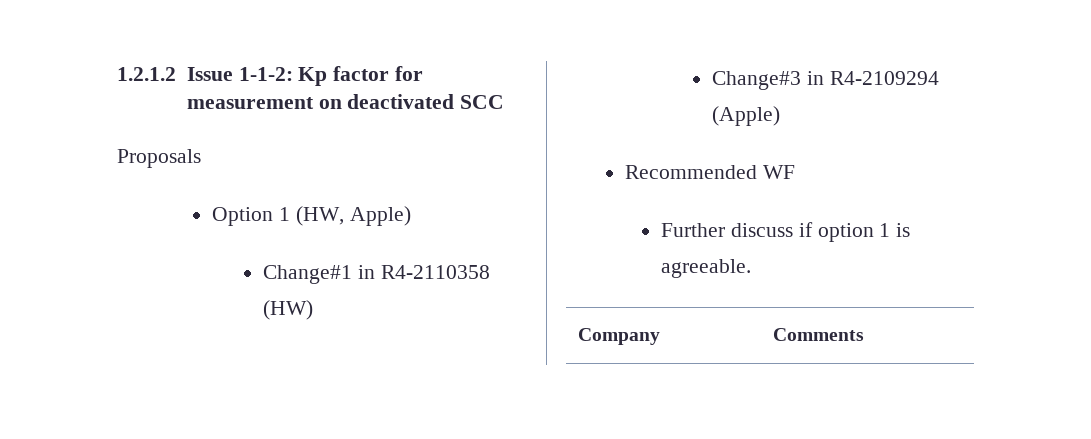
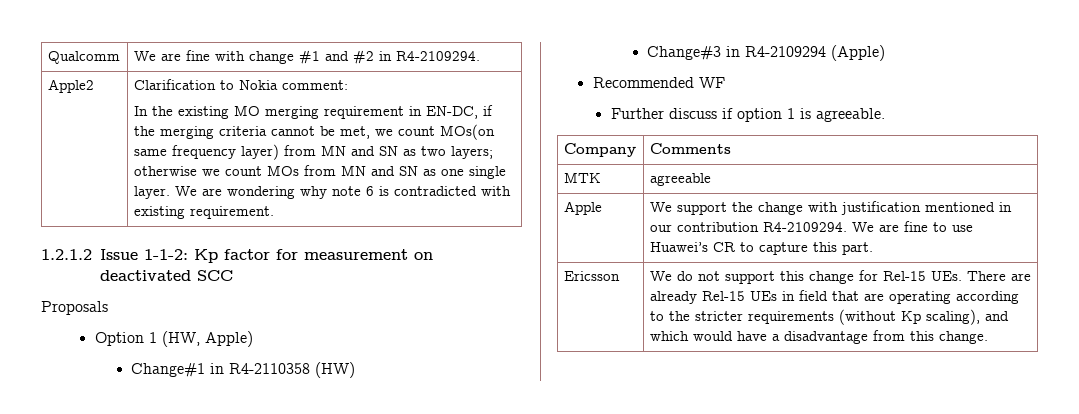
(117, 74) none -> [47,51,120,64] [133,50,480,64] [47,79,94,93] [133,79,348,90] [133,105,493,119] [133,124,495,140] [133,144,493,160] [133,165,506,179] [133,186,511,199] [133,206,274,219] Qualcomm | We are fine with change #1 and #2 in R4-2109294. // Apple2 | Clarification to Nokia comment: // In the existing MO merging requirement in EN-DC, if the merging criteria cannot be met, we count MOs(on same frequency layer) from MN and SN as two layers; otherwise we count MOs from MN and SN as one single layer. We are wondering why note 6 is contradicted with existing requirement. //
(864, 334) none -> [563,172,601,183] [649,173,711,186] [563,201,602,215] [649,201,1012,215] [649,221,973,232] [649,242,873,255] [563,271,620,281] [649,270,1031,284] [649,290,1019,304] [649,309,1009,325] [649,330,988,344] // MTK | agreeable // Apple | We support the change with justification mentioned in our contribution R4-2109294. We are fine to use Huawei’s CR to capture this part. // Ericsson | We do not support this change for Rel-15 UEs. There are already Rel-15 UEs in field that are operating according to the stricter requirements (without Kp scaling), and which would have a disadvantage from this change.

